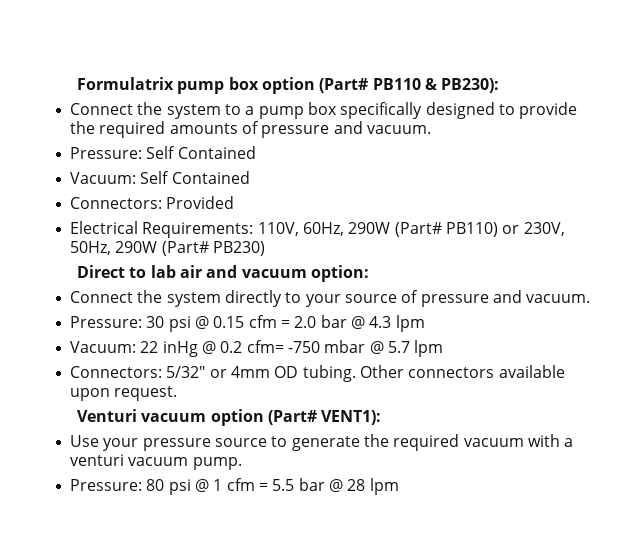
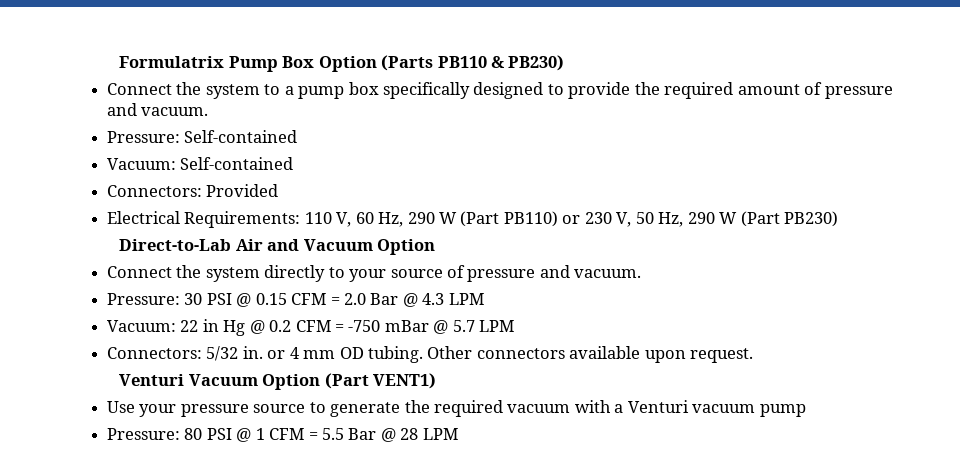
[177,77,369,94] pump box option (Part# -> [228,55,434,72] Pump Box Option (Parts
[441,78,500,93] PB230): -> [508,55,565,71] PB230)
[169,121,432,138] [70,146,256,159] [70,171,250,184] amounts of pressure and vacuum. // Pressure: Self Contained // Vacuum: Self Contained -> [737,82,893,99] [106,103,209,116] [106,130,298,143] [106,157,294,170] amount of pressure and vacuum. // Pressure: Self-contained // Vacuum: Self-contained
[257,222,565,237] [70,241,266,256] [76,265,369,282] 110V, 60Hz, 290W (Part# PB110) or 230V, 50Hz, 290W (Part# PB230) // Direct to lab air and vacuum option: -> [304,211,838,227] [119,239,436,255] 110 V, 60 Hz, 290 W (Part PB110) or 230 V, 50 Hz, 290 W (Part PB230) // Direct-to-Lab Air and Vacuum Option
[168,316,191,332] psi -> [206,293,232,305] PSI
[248,315,277,328] cfm -> [291,293,327,305] CFM
[320,315,347,328] bar -> [370,293,399,305] Bar
[395,315,425,332] lpm -> [448,293,484,305] LPM
[162,340,366,357] inHg @ 0.2 cfm= -750 mbar -> [202,319,429,336] in Hg @ 0.2 CFM = -750 mBar
[414,340,444,357] [70,366,271,378] lpm // Connectors: 5/32" or 4mm -> [479,320,515,332] [106,346,336,361] LPM // Connectors: 5/32 in. or 4 mm
[141,409,382,426] vacuum option (Part# VENT1): -> [188,373,437,390] Vacuum Option (Part VENT1)
[70,454,242,470] venturi vacuum pump. -> [627,400,806,417] Venturi vacuum pump
[168,479,191,495] psi -> [206,428,232,440] PSI
[226,478,255,491] cfm -> [269,428,305,440] CFM
[298,478,325,491] bar -> [348,428,377,440] Bar
[369,478,399,495] lpm -> [422,428,458,440] LPM

